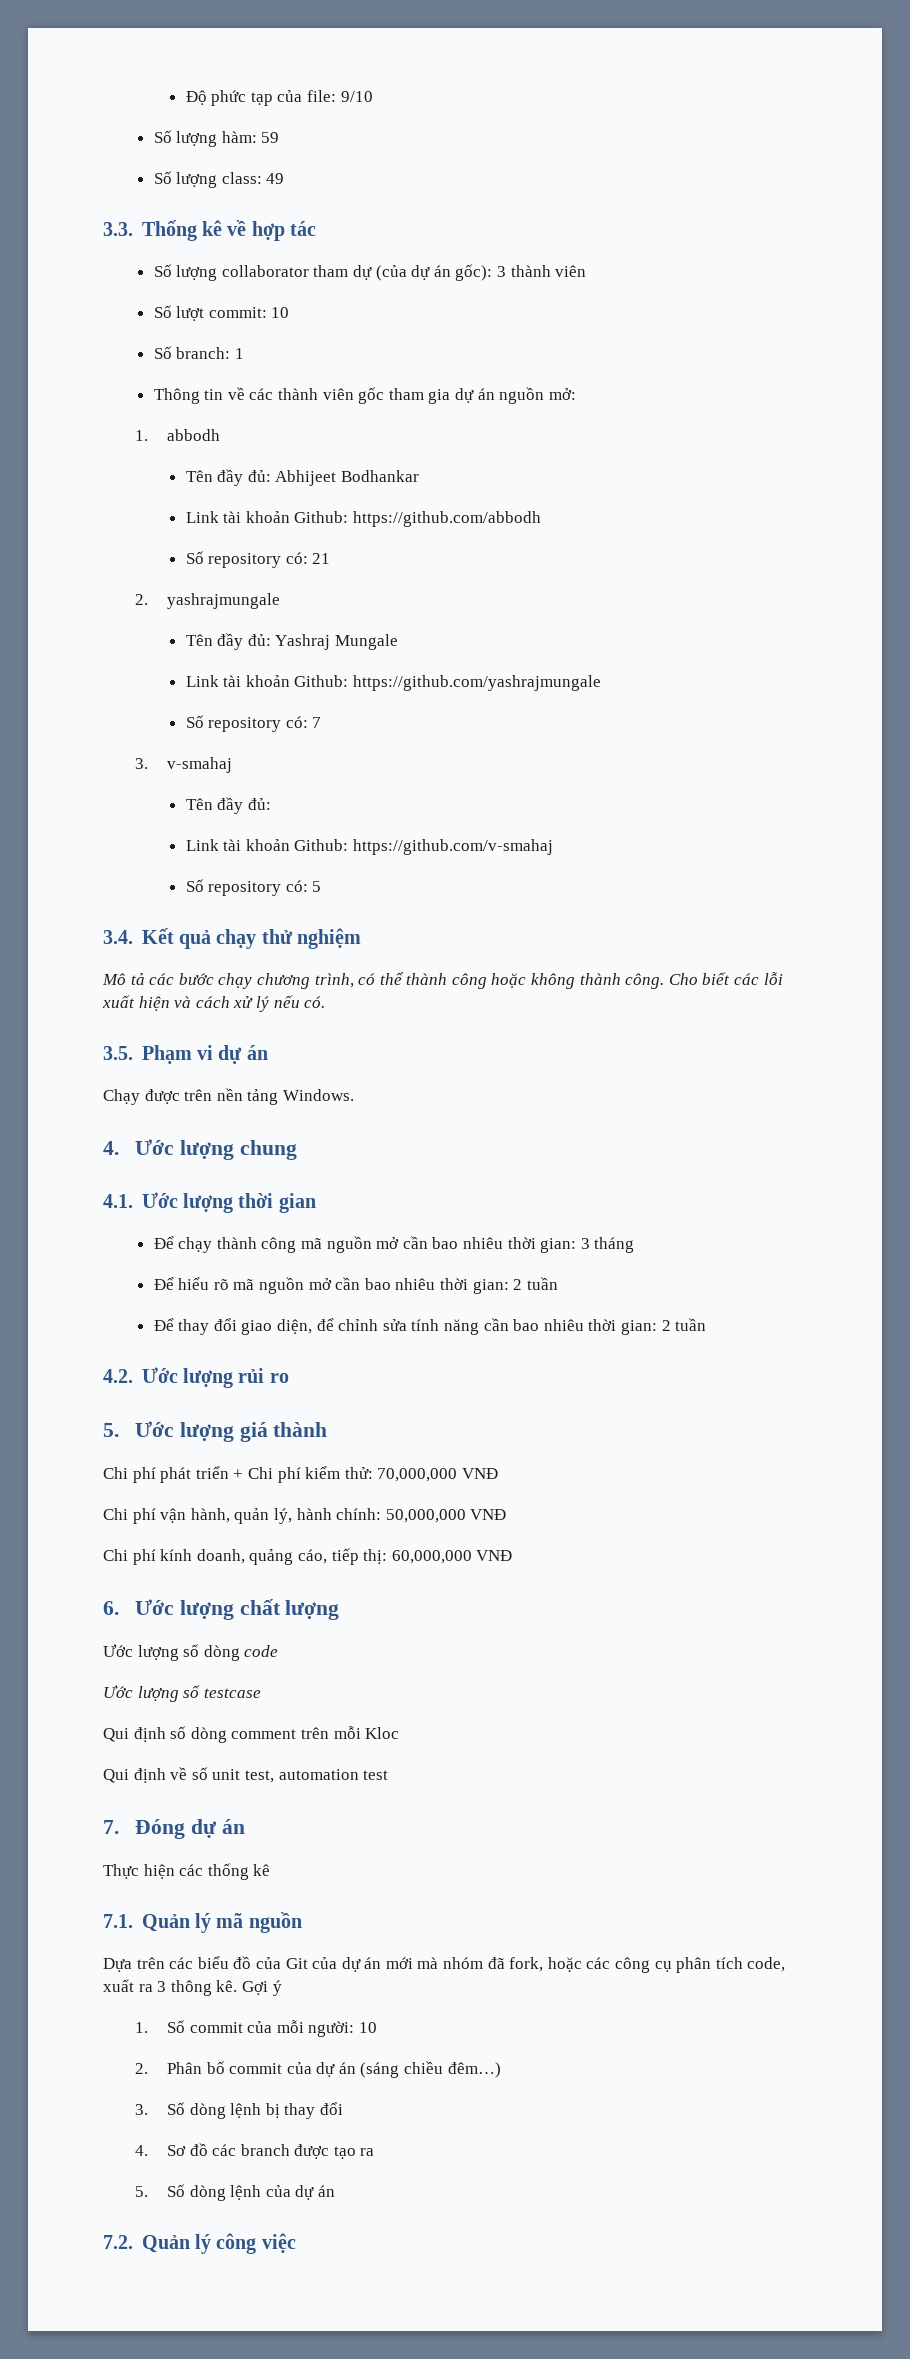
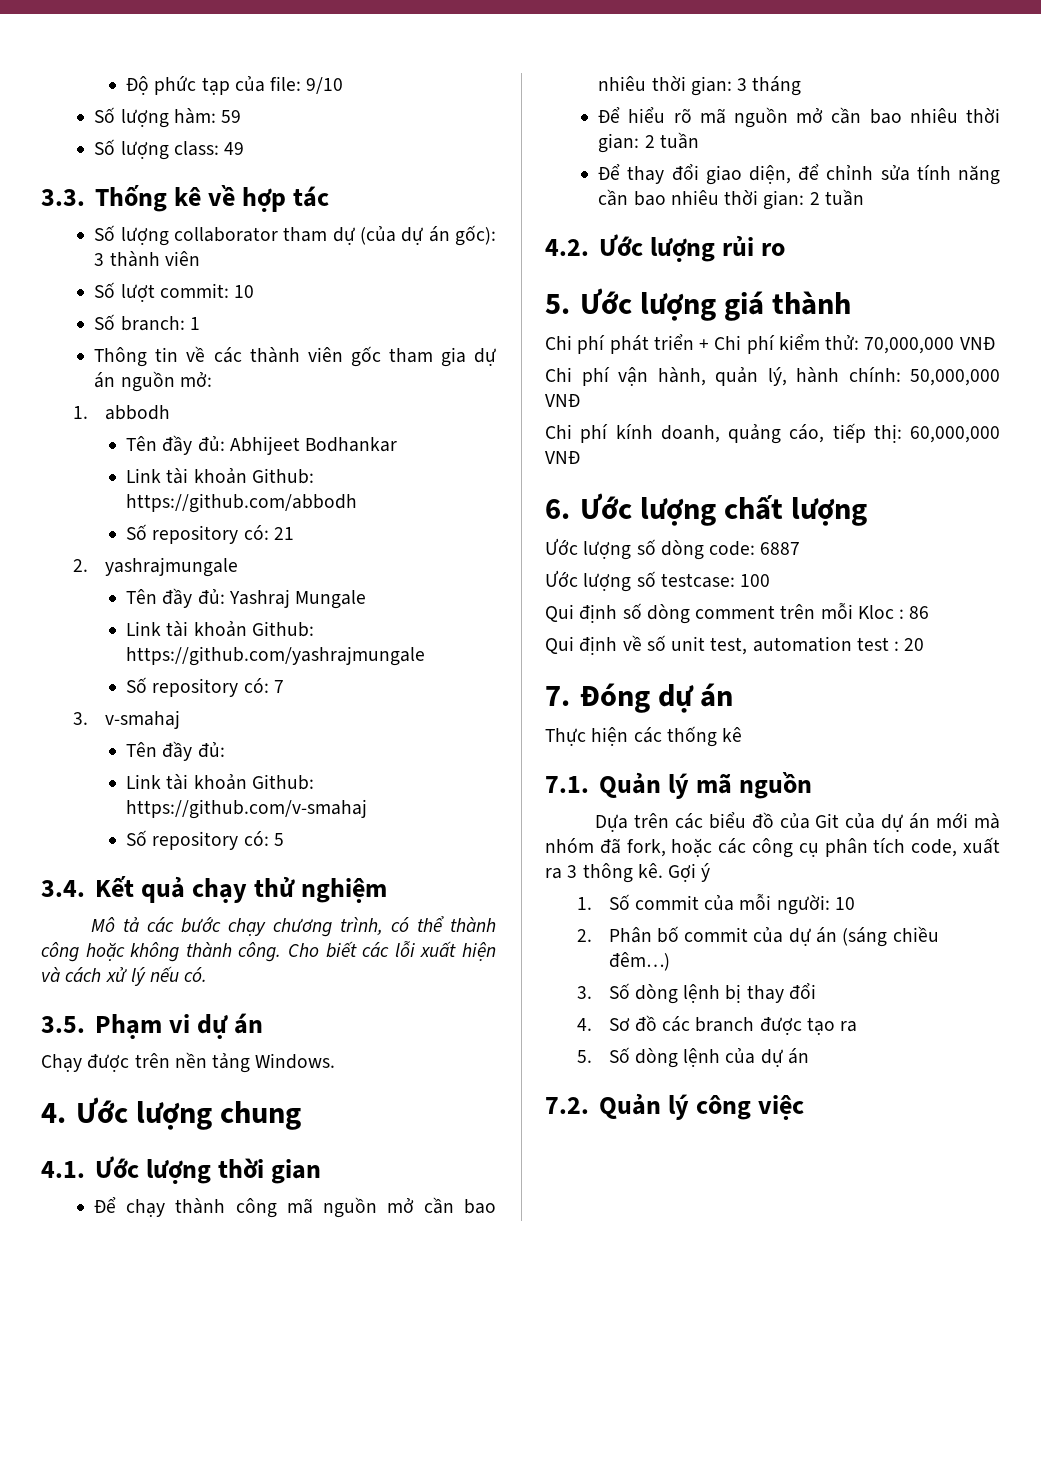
[244,1645,279,1657] [103,1685,261,1702] code // Ước lượng số testcase -> [709,541,801,556] [545,570,771,592] code: 6887 // Ước lượng số testcase: 100
(400, 1733) none -> [899,606,930,619] : 86
(389, 1775) none -> [894,638,925,651] : 20

